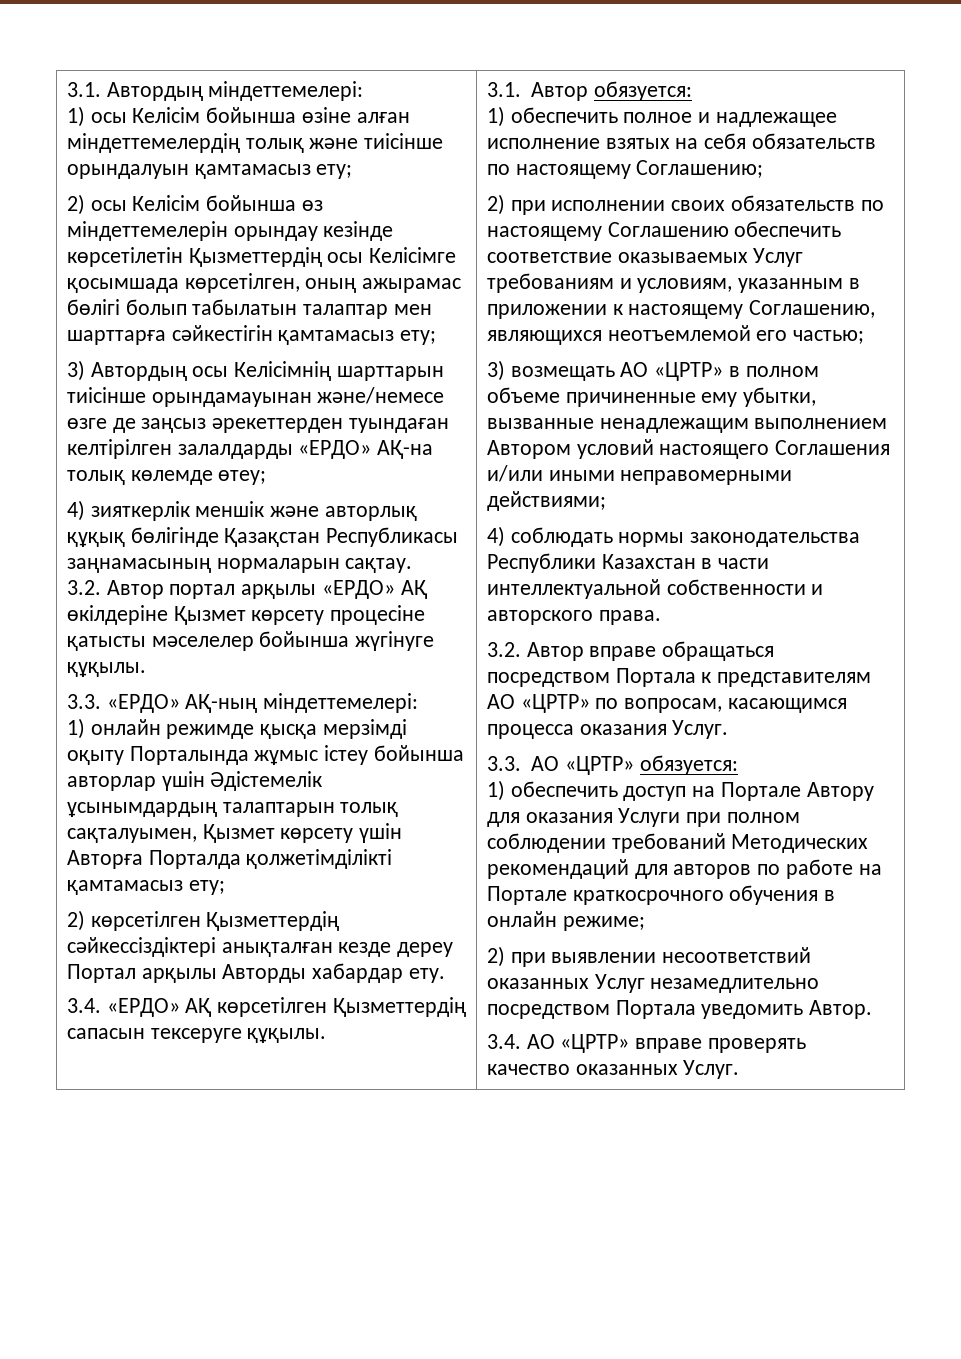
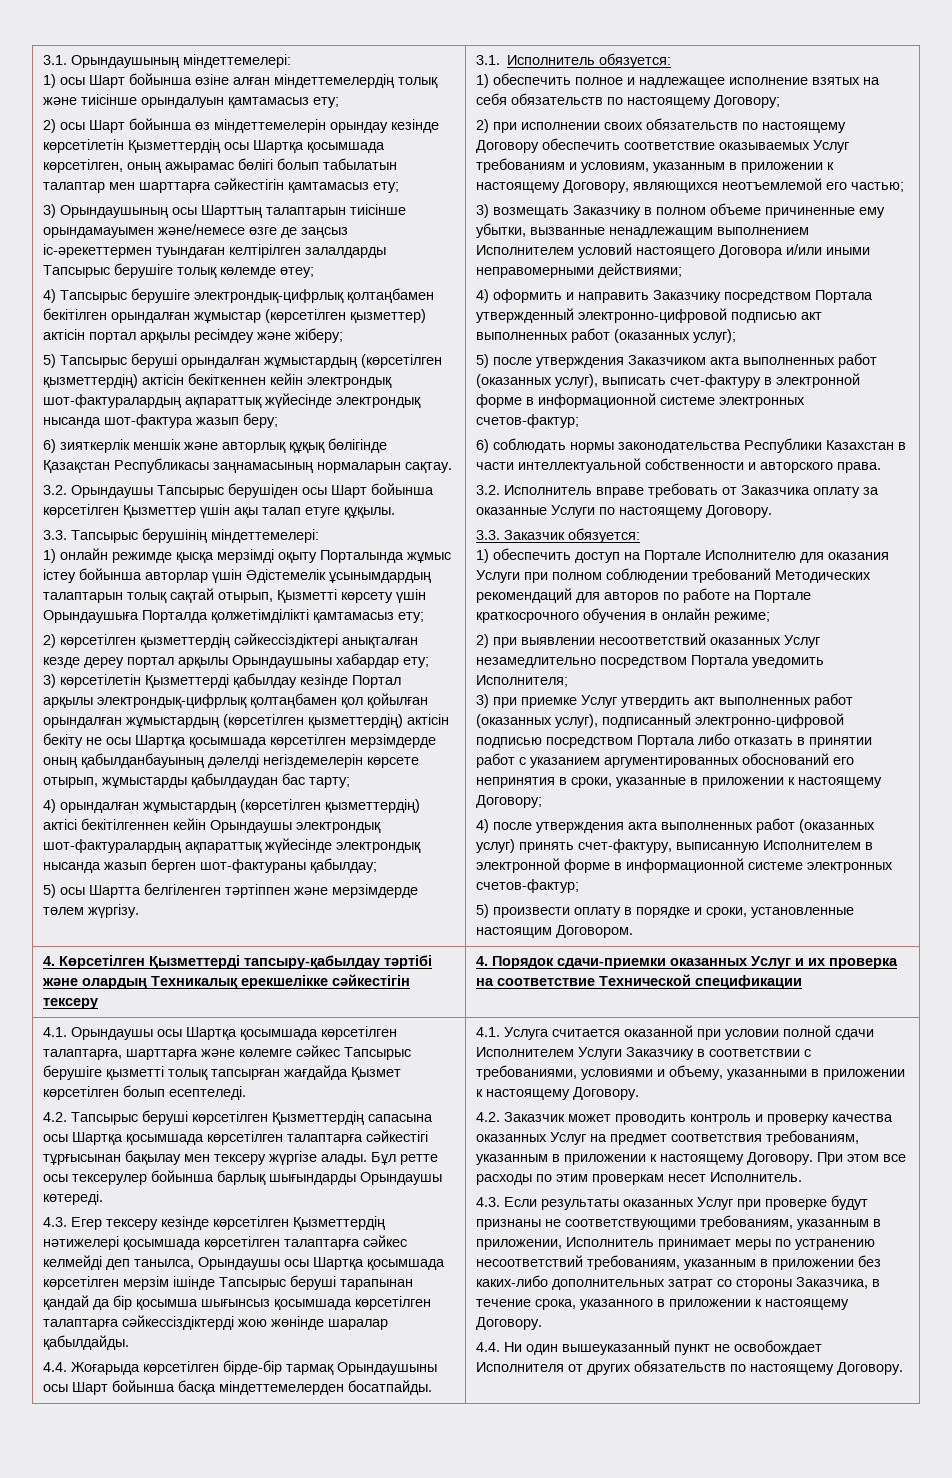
[66,82,203,101] 3.1. Автордың -> [43,55,180,68] 3.1. Орындаушының
[132,107,201,123] Келісім -> [89,75,126,88] Шарт
[132,195,201,211] Келісім -> [89,120,126,133] Шарт
[369,247,457,263] Келісімге -> [253,140,305,153] Шартқа
[90,361,444,381] [66,387,312,407] Автордың осы Келісімнің шарттарын тиісінше орындамауынан -> [60,204,407,218] [43,227,155,238] Орындаушының осы Шарттың талаптарын тиісінше орындамауымен
[212,418,344,433] әрекеттерден -> [43,244,153,258] іс-әрекеттермен
[298,440,434,459] «ЕРДО» АҚ-на -> [43,263,174,278] Тапсырыс берушіге
(85, 510) none -> [60,288,435,303] [43,308,427,323] [43,328,344,343] [43,353,443,368] [43,373,393,388] [43,393,422,408] [43,413,279,428] [43,439,57,453] Тапсырыс берушіге электрондық-цифрлық қолтаңбамен бекітілген орындалған жұмыстар (көрсетілген қызметтер) актісін портал арқылы ресімдеу және жіберу; // 5) Тапсырыс беруші орындалған жұмыстардың (көрсетілген қызметтердің) актісін бекіткеннен кейін электрондық шот-фактуралардың ақпараттық жүйесінде электрондық нысанда шот-фактура жазып беру; // 6)
[106,580,427,599] [66,605,426,625] [66,631,435,651] Автор портал арқылы «ЕРДО» АҚ өкілдеріне Қызмет көрсету процесіне қатысты мәселелер бойынша жүгінуге -> [71,483,435,498] [43,504,341,518] Орындаушы Тапсырыс берушіден осы Шарт бойынша көрсетілген Қызметтер үшін ақы талап етуге
[106,694,258,713] «ЕРДО» АҚ-ның -> [71,528,208,543] Тапсырыс берушінің
[66,824,275,843] сақталуымен, Қызмет -> [170,588,338,603] сақтай отырып, Қызметті
[66,850,143,869] Авторға -> [43,610,140,623] Орындаушыға
[206,911,340,931] Қызметтердің -> [140,634,231,648] қызметтердің
[66,963,445,983] [66,997,466,1017] [66,1028,327,1043] [486,82,589,101] Портал арқылы Авторды хабардар ету. // 3.4. «ЕРДО» АҚ көрсетілген Қызметтердің сапасын тексеруге құқылы. | 3.1. Автор -> [127,653,430,668] [43,673,402,688] [43,693,429,708] [43,714,450,728] [43,733,437,748] [43,753,420,768] [43,773,351,788] [43,799,421,813] [43,818,382,833] [43,838,422,853] [43,858,378,873] [43,883,419,898] [43,904,140,918] [476,55,596,65] портал арқылы Орындаушыны хабардар ету; // 3) көрсетілетін Қызметтерді қабылдау кезінде Портал арқылы электрондық-цифрлық қолтаңбамен қол қойылған орындалған жұмыстардың (көрсетілген қызметтердің) актісін бекіту не осы Шартқа қосымшада көрсетілген мерзімдерде оның қабылданбауының дәлелді негіздемелерін көрсете отырып, жұмыстарды қабылдаудан бас тарту; // 4) орындалған жұмыстардың (көрсетілген қызметтердің) актісі бекітілгеннен кейін Орындаушы электрондық шот-фактуралардың ақпараттық жүйесінде электрондық нысанда жазып берген шот-фактураны қабылдау; // 5) осы Шартта белгіленген тәртіппен және мерзімдерде төлем жүргізу. | 3.1. Исполнитель
[636,160,764,178] Соглашению; -> [714,95,781,108] Договору;
[607,222,729,237] Соглашению -> [476,140,540,153] Договору
[749,300,876,318] Соглашению, -> [563,180,630,193] Договору,
[620,362,724,381] АО «ЦРТР» -> [573,205,642,218] Заказчику
[486,440,571,459] Автором -> [476,245,575,255] Исполнителем
[775,440,891,455] Соглашения -> [719,245,784,258] Договора
(505, 536) none -> [493,289,874,303] [476,308,823,323] [476,328,737,343] [476,353,878,368] [476,373,861,388] [476,393,806,408] [476,414,580,428] [476,439,490,453] оформить и направить Заказчику посредством Портала утвержденный электронно-цифровой подписью акт выполненных работ (оказанных услуг); // 5) после утверждения Заказчиком акта выполненных работ (оказанных услуг), выписать счет-фактуру в электронной форме в информационной системе электронных счетов-фактур; // 6)
[526,641,775,661] [486,668,872,687] [486,694,847,713] [486,720,729,739] [486,756,635,775] Автор вправе обращаться посредством Портала к представителям АО «ЦРТР» по вопросам, касающимся процесса оказания Услуг. // 3.3. АО «ЦРТР» -> [504,483,880,498] [476,505,773,518] [476,530,566,540] Исполнитель вправе требовать от Заказчика оплату за оказанные Услуги по настоящему Договору. // 3.3. Заказчик
[806,782,874,801] Автору -> [705,550,797,560] Исполнителю
[809,1000,873,1019] [486,1034,806,1053] [486,1060,740,1079] Автор. // 3.4. АО «ЦРТР» вправе проверять качество оказанных Услуг. -> [476,675,569,687] [476,693,854,708] [476,713,845,728] [476,733,873,748] [476,753,855,768] [476,777,883,788] [476,795,543,808] [476,818,876,833] [476,839,874,853] [476,858,894,873] [476,879,580,893] [476,904,855,918] [476,925,634,938] [43,955,433,969] [42,974,411,989] [43,998,99,1009] [476,956,899,969] [476,974,803,989] [43,1026,398,1040] [43,1045,412,1060] [43,1065,402,1080] [43,1085,247,1100] [43,1110,434,1125] [43,1130,429,1145] [43,1150,439,1165] [43,1170,443,1185] [43,1191,104,1205] [43,1216,386,1230] [43,1235,408,1250] [43,1255,446,1270] [43,1275,414,1290] [43,1295,432,1310] [43,1315,389,1330] [43,1335,130,1350] [43,1360,438,1375] [43,1380,433,1395] [476,1025,875,1040] [476,1047,812,1060] [476,1065,906,1080] [476,1087,640,1100] [476,1112,894,1125] [476,1130,860,1145] [476,1152,907,1165] [476,1172,803,1185] [476,1195,869,1210] [476,1215,882,1230] [476,1237,876,1250] [476,1255,882,1270] [476,1275,881,1290] [476,1299,850,1310] [476,1317,543,1330] [476,1340,823,1355] [476,1360,904,1375] Исполнителя; // 3) при приемке Услуг утвердить акт выполненных работ (оказанных услуг), подписанный электронно-цифровой подписью посредством Портала либо отказать в принятии работ с указанием аргументированных обоснований его непринятия в сроки, указанные в приложении к настоящему Договору; // 4) после утверждения акта выполненных работ (оказанных услуг) принять счет-фактуру, выписанную Исполнителем в электронной форме в информационной системе электронных счетов-фактур; // 5) произвести оплату в порядке и сроки, установленные настоящим Договором. // 4. Көрсетілген Қызметтерді тапсыру-қабылдау тәртібі және олардың Техникалық ерекшелікке сәйкестігін тексеру | 4. Порядок сдачи-приемки оказанных Услуг и их проверка на соответствие Технической спецификации // 4.1. Орындаушы осы Шартқа қосымшада көрсетілген талаптарға, шарттарға және көлемге сәйкес Тапсырыс берушіге қызметті толық тапсырған жағдайда Қызмет көрсетілген болып есептеледі. // 4.2. Тапсырыс беруші көрсетілген Қызметтердің сапасына осы Шартқа қосымшада көрсетілген талаптарға сәйкестігі тұрғысынан бақылау мен тексеру жүргізе алады. Бұл ретте осы тексерулер бойынша барлық шығындарды Орындаушы көтереді. // 4.3. Егер тексеру кезінде көрсетілген Қызметтердің нәтижелері қосымшада көрсетілген талаптарға сәйкес келмейді деп танылса, Орындаушы осы Шартқа қосымшада көрсетілген мерзім ішінде Тапсырыс беруші тарапынан қандай да бір қосымша шығынсыз қосымшада көрсетілген талаптарға сәйкессіздіктерді жою жөнінде шаралар қабылдайды. // 4.4. Жоғарыда көрсетілген бірде-бір тармақ Орындаушыны осы Шарт бойынша басқа міндеттемелерден босатпайды. | 4.1. Услуга считается оказанной при условии полной сдачи Исполнителем Услуги Заказчику в соответствии с требованиями, условиями и объему, указанными в приложении к настоящему Договору. // 4.2. Заказчик может проводить контроль и проверку качества оказанных Услуг на предмет соответствия требованиям, указанным в приложении к настоящему Договору. При этом все расходы по этим проверкам несет Исполнитель. // 4.3. Если результаты оказанных Услуг при проверке будут признаны не соответствующими требованиям, указанным в приложении, Исполнитель принимает меры по устранению несоответствий требованиям, указанным в приложении без каких-либо дополнительных затрат со стороны Заказчика, в течение срока, указанного в приложении к настоящему Договору. // 4.4. Ни один вышеуказанный пункт не освобождает Исполнителя от других обязательств по настоящему Договору.

